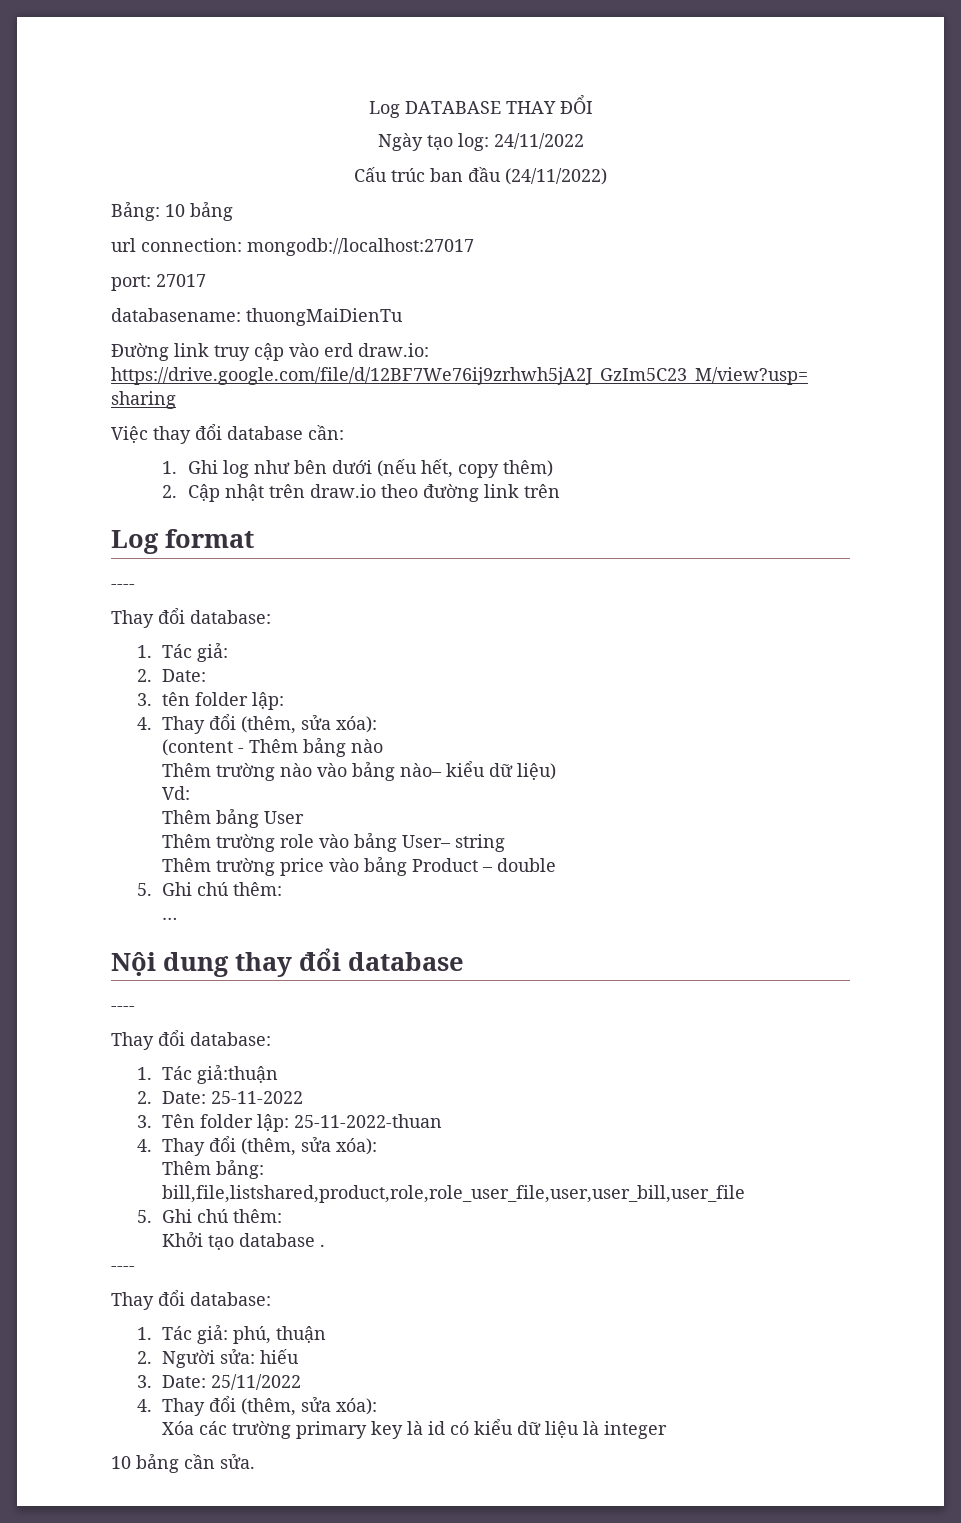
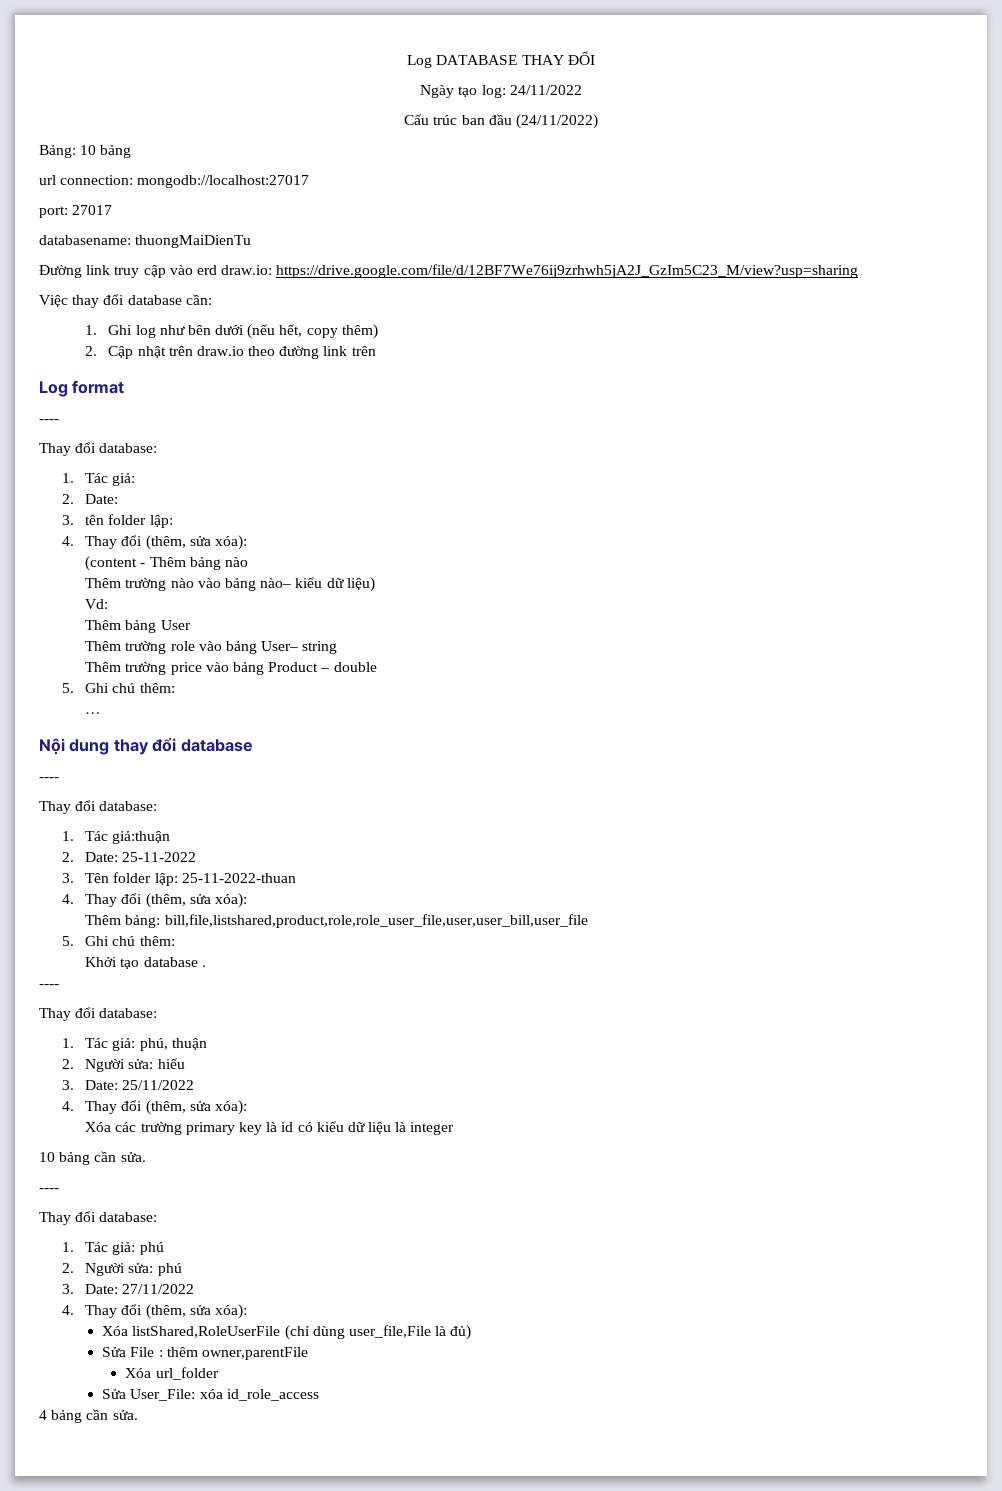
(255, 1461) none -> [39,1188,59,1192] [39,1211,158,1225] [62,1242,164,1255] [62,1263,182,1276] [62,1284,195,1294] [62,1304,247,1319] [102,1325,472,1340] [102,1347,309,1360] [125,1367,219,1380] [102,1389,319,1401] [39,1409,138,1423] // ---- // Thay đổi database: // 1. Tác giả: phú // 2. Người sửa: phú // 3. Date: 27/11/2022 // 4. Thay đổi (thêm, sửa xóa): // Xóa listShared,RoleUserFile (chỉ dùng user_file,File là đủ) // Sửa File : thêm owner,parentFile // Xóa url_folder // Sửa User_File: xóa id_role_access // 4 bảng cần sửa.

